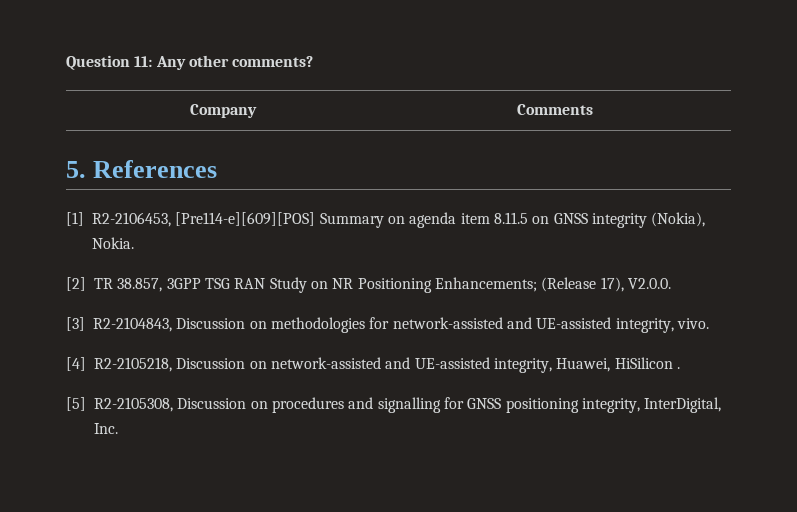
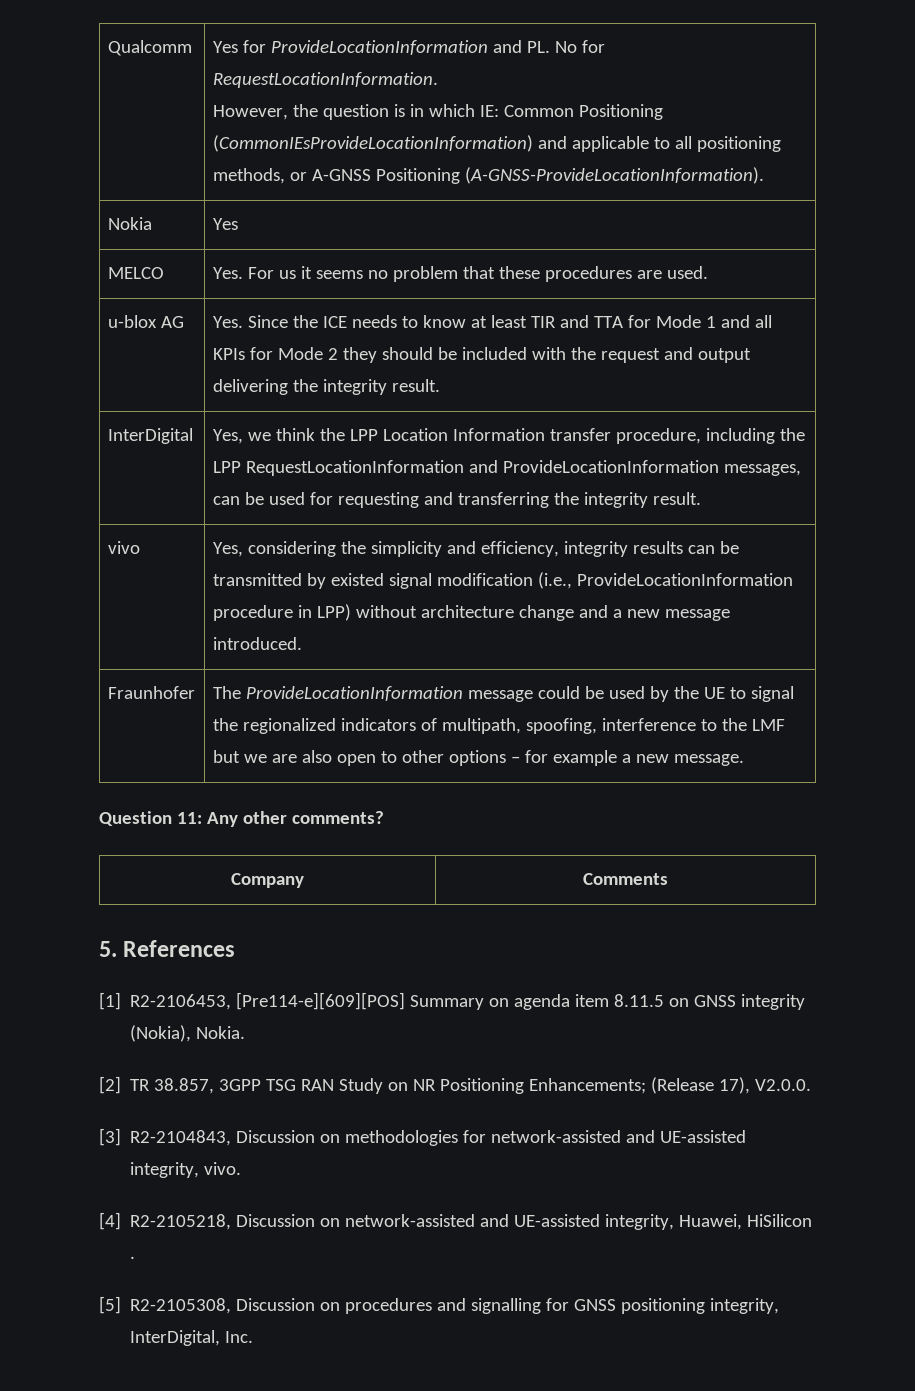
(66, 62) none -> [107,40,192,56] [212,40,605,55] [212,72,438,88] [212,104,663,120] [212,135,781,152] [212,167,764,184] [107,217,152,230] [212,218,238,230] [107,267,164,279] [212,266,708,282] [107,315,184,328] [212,315,772,328] [212,347,751,363] [212,379,440,395] [107,428,193,444] [212,428,805,444] [212,460,801,476] [212,492,701,508] [107,541,140,554] [212,541,739,557] [212,572,793,589] [212,604,730,621] [212,637,302,650] [107,686,195,699] [212,686,794,702] [212,718,785,734] [212,750,744,766] Qualcomm | Yes for ProvideLocationInformation and PL. No for RequestLocationInformation. // However, the question is in which IE: Common Positioning (CommonIEsProvideLocationInformation) and applicable to all positioning methods, or A-GNSS Positioning (A-GNSS-ProvideLocationInformation). // Nokia | Yes // MELCO | Yes. For us it seems no problem that these procedures are used. // u-blox AG | Yes. Since the ICE needs to know at least TIR and TTA for Mode 1 and all KPIs for Mode 2 they should be included with the request and output delivering the integrity result. // InterDigital | Yes, we think the LPP Location Information transfer procedure, including the LPP RequestLocationInformation and ProvideLocationInformation messages, can be used for requesting and transferring the integrity result. // vivo | Yes, considering the simplicity and efficiency, integrity results can be transmitted by existed signal modification (i.e., ProvideLocationInformation procedure in LPP) without architecture change and a new message introduced. // Fraunhofer | The ProvideLocationInformation message could be used by the UE to signal the regionalized indicators of multipath, spoofing, interference to the LMF but we are also open to other options – for example a new message. //

